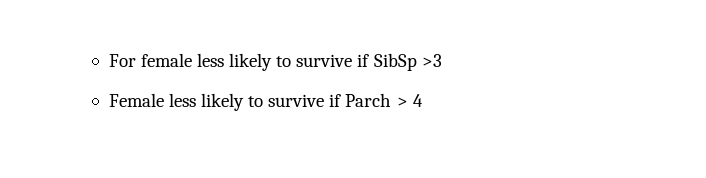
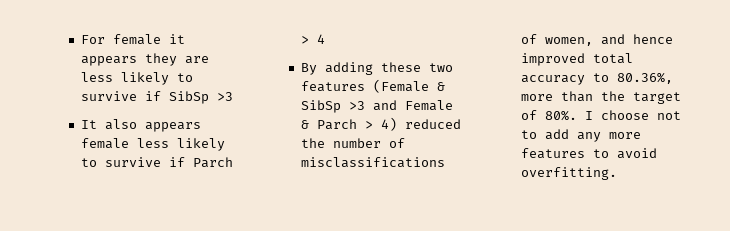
(192, 60) none -> [168,34,185,44] [80,53,209,66] it appears they are
[108,93,164,107] Female -> [80,119,201,132] [80,138,129,149] It also appears female
(423, 100) none -> [300,62,453,75] [300,79,445,93] [300,100,453,113] [300,117,461,131] [300,138,405,148] [300,157,445,168] [520,34,673,46] [520,53,633,66] [520,72,673,85] [520,91,681,104] [520,110,681,121] [520,129,641,142] [520,148,657,159] [520,167,617,180] // By adding these two features (Female & SibSp >3 and Female & Parch > 4) reduced the number of misclassifications of women, and hence improved total accuracy to 80.36%, more than the target of 80%. I choose not to add any more features to avoid overfitting.

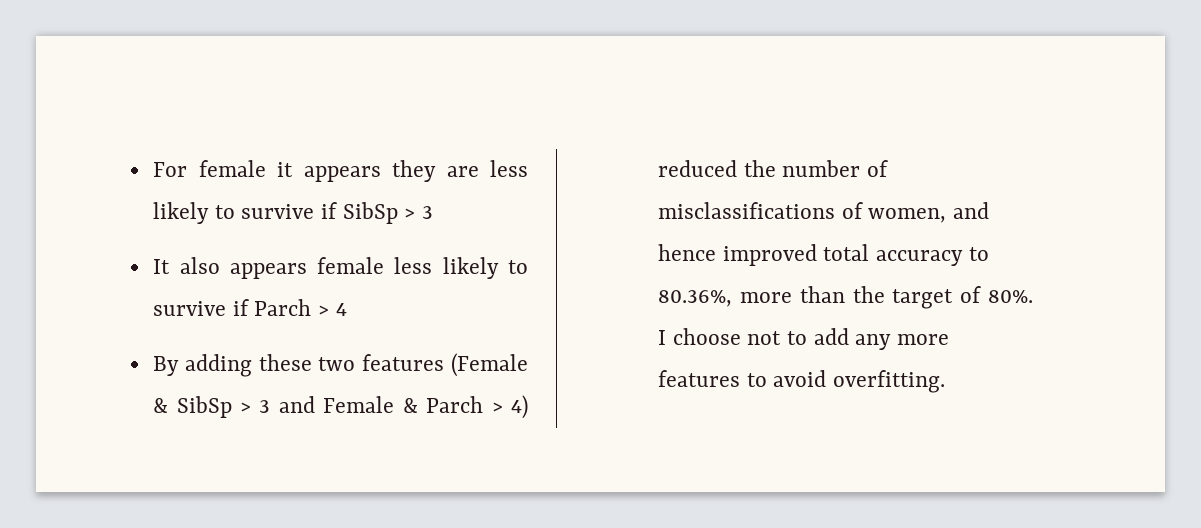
[216,92,233,101] >3 -> [404,206,433,219] > 3
[348,101,365,110] >3 -> [240,400,271,413] > 3

